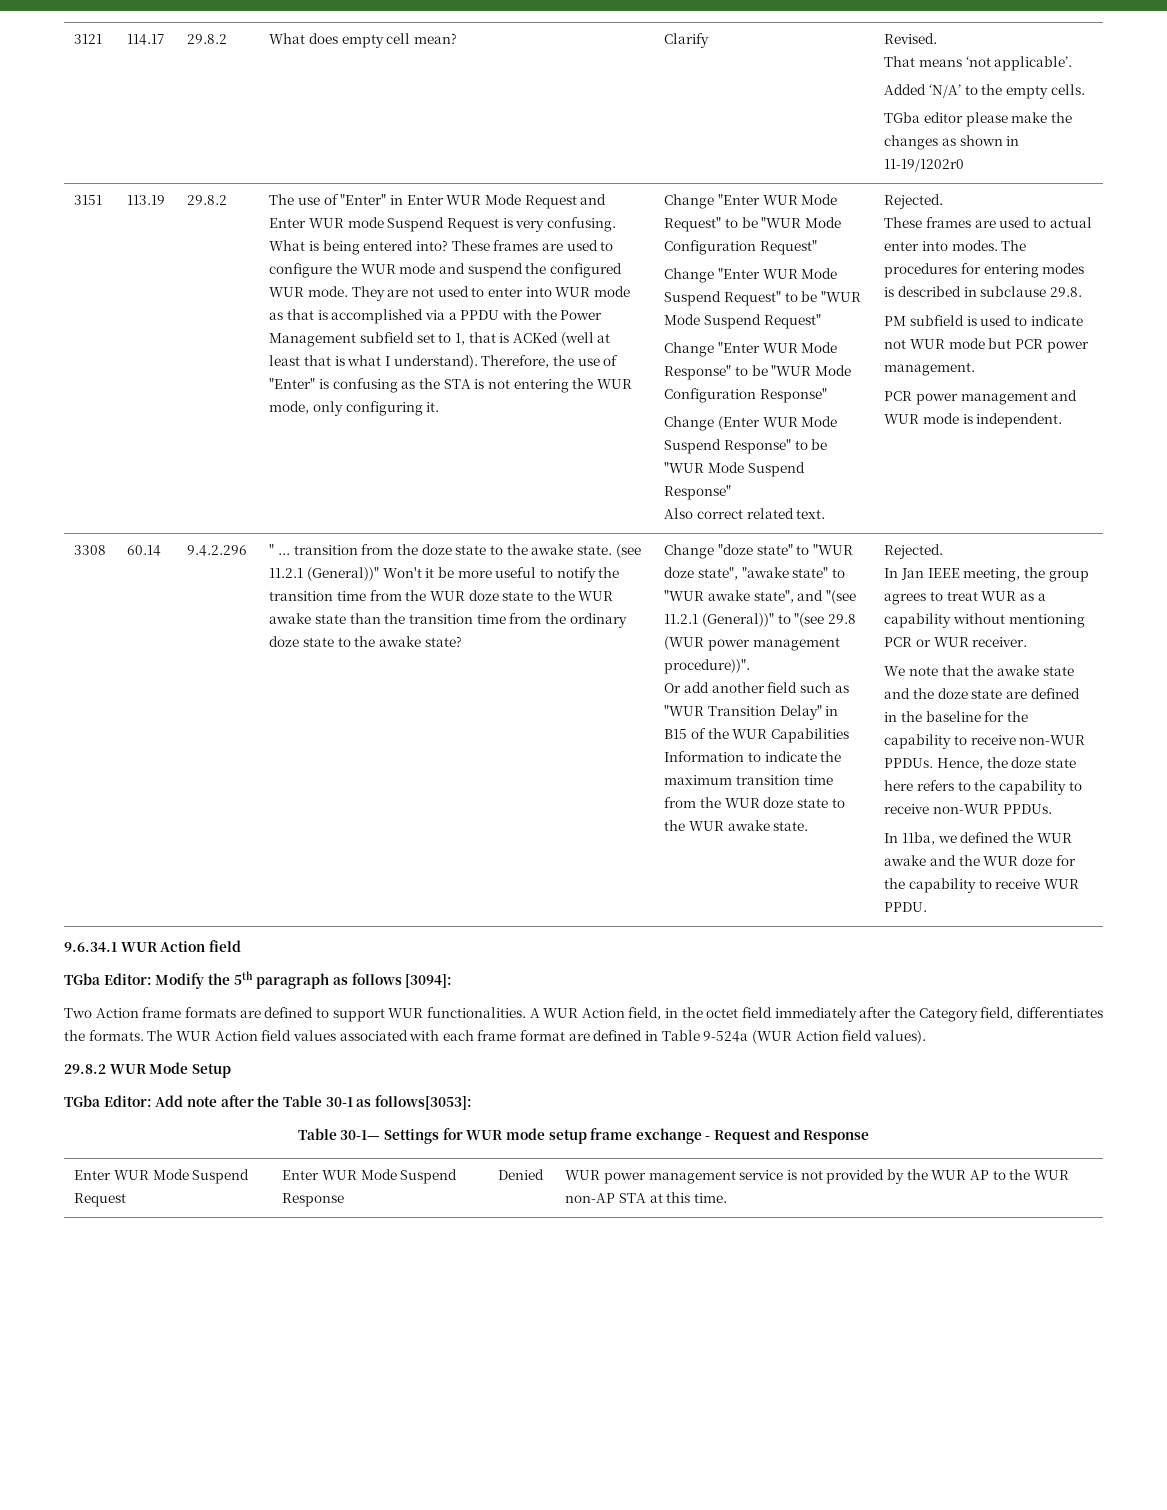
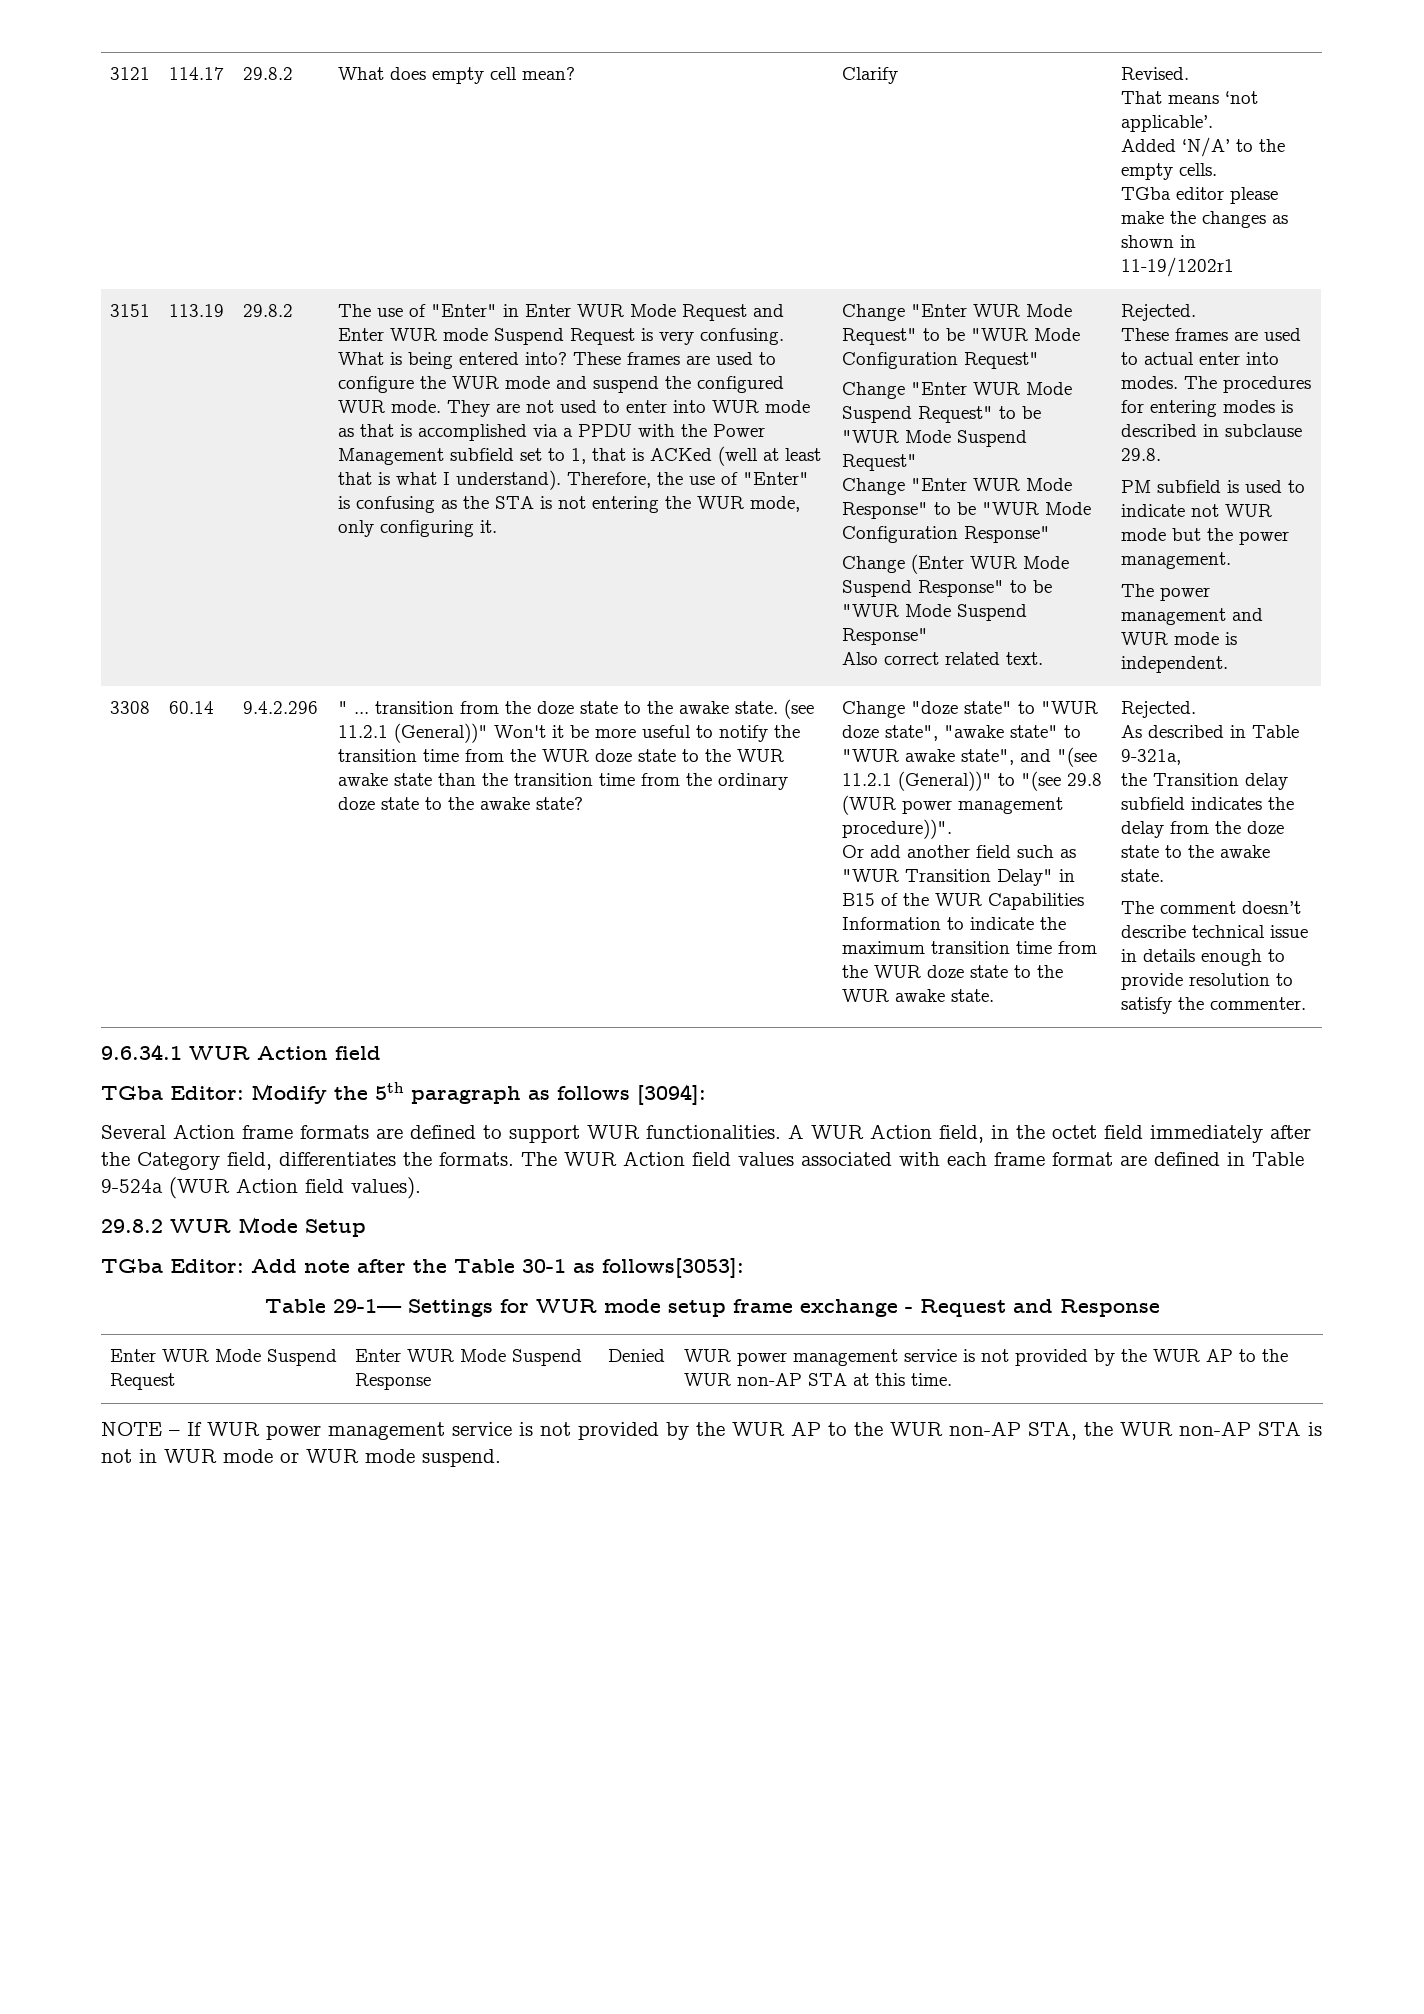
[884,159,965,172] 11-19/1202r0 -> [1121,257,1235,277] 11-19/1202r1
[1015,339,1044,349] PCR -> [1207,528,1234,541] the
[884,391,913,401] PCR -> [1121,584,1155,597] The
[884,567,1089,582] [884,591,1046,605] [884,613,1085,628] [884,637,1028,647] [884,665,1074,676] [884,688,1080,699] [884,711,1029,722] [884,734,1086,749] [884,757,1077,770] [884,780,1082,795] [884,804,1052,814] [884,832,1072,845] [884,855,1076,866] [884,878,1080,893] [884,902,928,912] In Jan IEEE meeting, the group agrees to treat WUR as a capability without mentioning PCR or WUR receiver. // We note that the awake state and the doze state are defined in the baseline for the capability to receive non-WUR PPDUs. Hence, the doze state here refers to the capability to receive non-WUR PPDUs. // In 11ba, we defined the WUR awake and the WUR doze for the capability to receive WUR PPDU. -> [1121,725,1300,738] [1121,749,1182,765] [1121,773,1289,790] [1121,797,1295,810] [1121,821,1285,838] [1121,845,1271,858] [1121,869,1165,882] [1121,901,1302,914] [1121,925,1309,938] [1121,949,1286,966] [1121,973,1294,990] [1121,997,1307,1014] As described in Table 9-321a, // the Transition delay subfield indicates the delay from the doze state to the awake state. // The comment doesn’t describe technical issue in details enough to provide resolution to satisfy the commenter.
[64,1008,92,1018] Two -> [101,1125,166,1139] Several
[340,1130,381,1140] 30-1— -> [332,1299,402,1313] 29-1—
(728, 1198) none -> [101,1421,1322,1440] [101,1449,501,1467] // NOTE – If WUR power management service is not provided by the WUR AP to the WUR non-AP STA, the WUR non-AP STA is not in WUR mode or WUR mode suspend.

